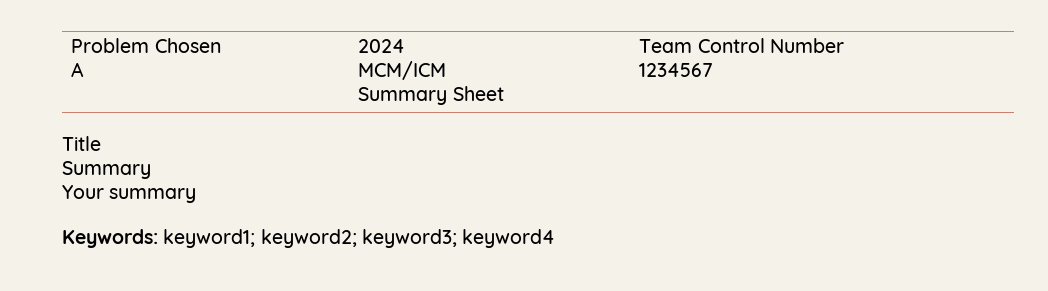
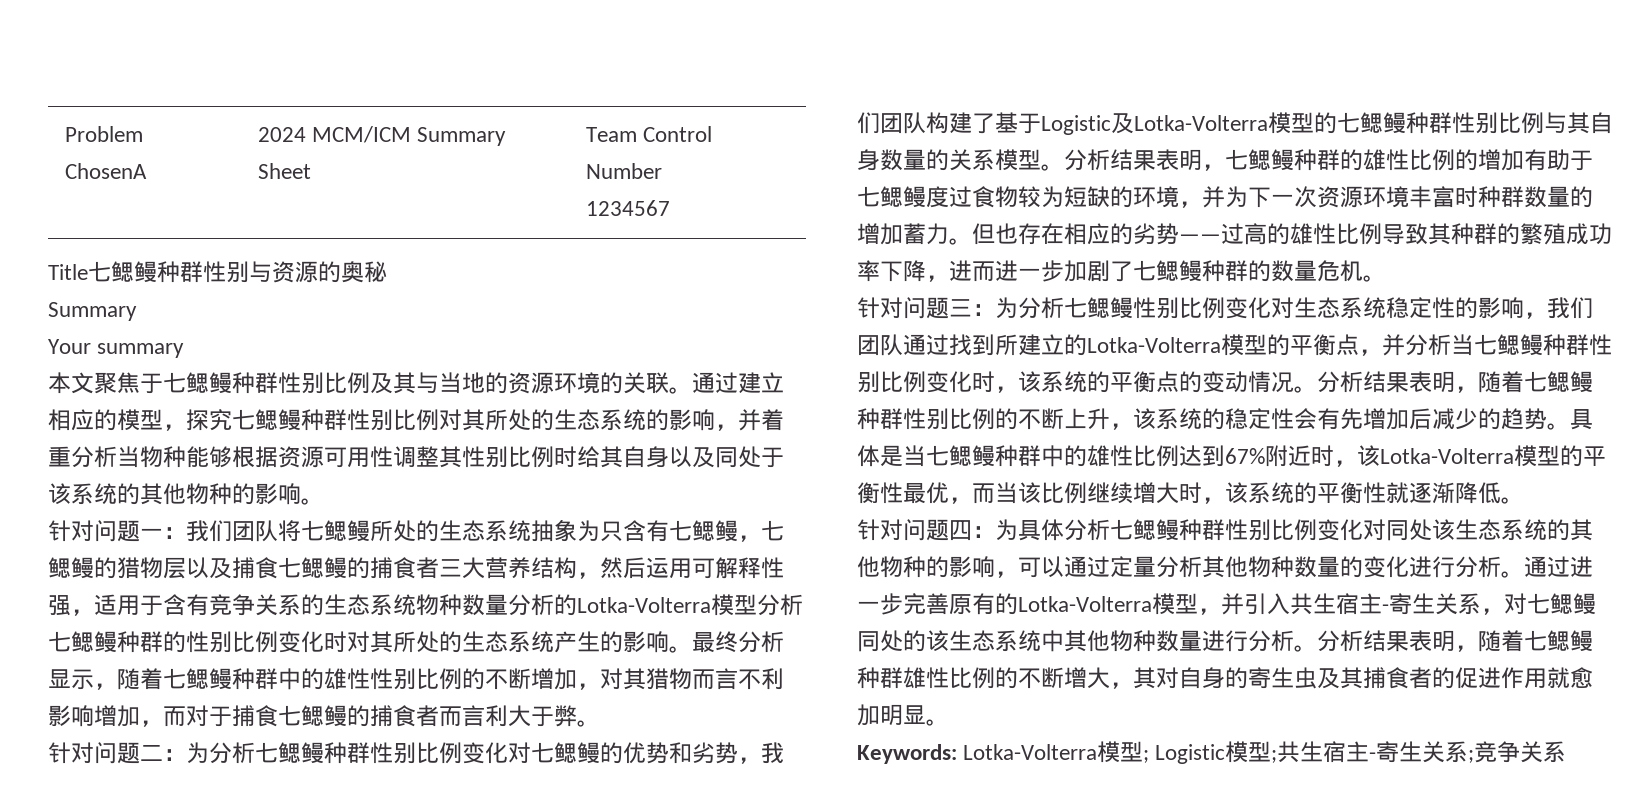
[154,38,221,53] [71,62,85,77] Chosen // A -> [64,163,147,179] ChosenA
(406, 46) // -> (306, 134) none
(447, 70) // -> (412, 134) none
[62,161,151,179] [62,185,197,203] [62,229,556,248] // Summary // Your summary // Keywords: keyword1; keyword2; keyword3; keyword4 -> [88,261,387,283] [48,302,137,321] [48,339,185,358] [48,372,784,394] [48,409,784,431] [48,446,784,468] [48,483,324,505] [48,519,784,542] [48,557,784,579] [48,594,803,616] [48,631,784,653] [48,668,784,690] [48,705,600,727] [48,742,784,764] [857,112,1613,135] [857,149,1593,171] [857,186,1593,208] [857,223,1612,245] [857,260,1386,282] [857,297,1593,319] [857,334,1612,356] [857,371,1593,393] [857,408,1593,430] [857,445,1606,467] [857,482,1524,504] [857,519,1593,541] [857,556,1593,578] [857,593,1596,615] [857,630,1593,652] [857,667,1593,689] [857,704,949,726] [857,741,1567,764] 七鳃鳗种群性别与资源的奥秘 // Summary // Your summary // 本文聚焦于七鳃鳗种群性别比例及其与当地的资源环境的关联。通过建立相应的模型，探究七鳃鳗种群性别比例对其所处的生态系统的影响，并着重分析当物种能够根据资源可用性调整其性别比例时给其自身以及同处于该系统的其他物种的影响。 // 针对问题一：我们团队将七鳃鳗所处的生态系统抽象为只含有七鳃鳗，七鳃鳗的猎物层以及捕食七鳃鳗的捕食者三大营养结构，然后运用可解释性强，适用于含有竞争关系的生态系统物种数量分析的Lotka-Volterra模型分析七鳃鳗种群的性别比例变化时对其所处的生态系统产生的影响。最终分析显示，随着七鳃鳗种群中的雄性性别比例的不断增加，对其猎物而言不利影响增加，而对于捕食七鳃鳗的捕食者而言利大于弊。 // 针对问题二：为分析七鳃鳗种群性别比例变化对七鳃鳗的优势和劣势，我们团队构建了基于Logistic及Lotka-Volterra模型的七鳃鳗种群性别比例与其自身数量的关系模型。分析结果表明，七鳃鳗种群的雄性比例的增加有助于七鳃鳗度过食物较为短缺的环境，并为下一次资源环境丰富时种群数量的增加蓄力。但也存在相应的劣势——过高的雄性比例导致其种群的繁殖成功率下降，进而进一步加剧了七鳃鳗种群的数量危机。 // 针对问题三：为分析七鳃鳗性别比例变化对生态系统稳定性的影响，我们团队通过找到所建立的Lotka-Volterra模型的平衡点，并分析当七鳃鳗种群性别比例变化时，该系统的平衡点的变动情况。分析结果表明，随着七鳃鳗种群性别比例的不断上升，该系统的稳定性会有先增加后减少的趋势。具体是当七鳃鳗种群中的雄性比例达到67%附近时，该Lotka-Volterra模型的平衡性最优，而当该比例继续增大时，该系统的平衡性就逐渐降低。 // 针对问题四：为具体分析七鳃鳗种群性别比例变化对同处该生态系统的其他物种的影响，可以通过定量分析其他物种数量的变化进行分析。通过进一步完善原有的Lotka-Volterra模型，并引入共生宿主-寄生关系，对七鳃鳗同处的该生态系统中其他物种数量进行分析。分析结果表明，随着七鳃鳗种群雄性比例的不断增大，其对自身的寄生虫及其捕食者的促进作用就愈加明显。 // Keywords: Lotka-Volterra模型; Logistic模型;共生宿主-寄生关系;竞争关系

